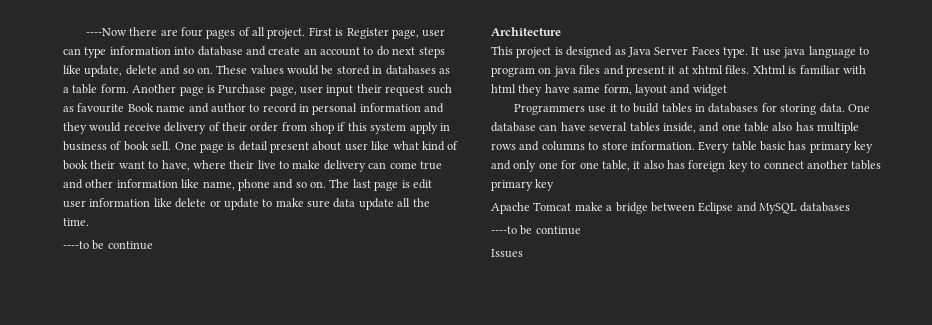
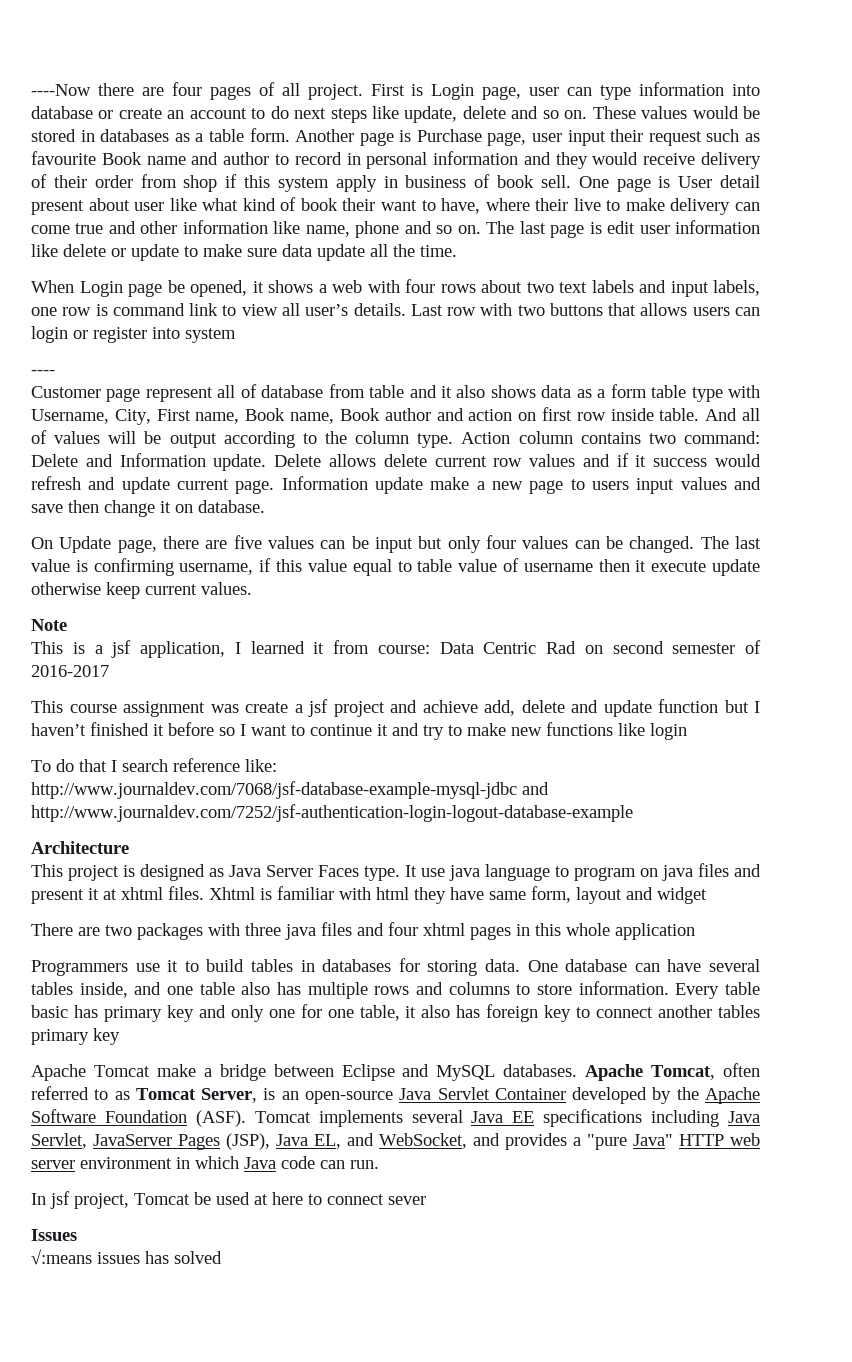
[346,28,389,39] Register -> [431,84,475,100] Login
[245,46,266,56] and -> [98,110,114,119] or
(236, 146) none -> [678,176,713,188] User
[63,240,153,250] ----to be continue -> [31,279,760,297] [31,303,761,316] [31,326,236,343] [31,370,55,375] [31,384,761,402] [31,407,760,425] [31,430,760,448] [31,453,762,471] [31,476,762,494] [31,500,265,517] [31,535,762,553] [31,558,760,576] [31,582,252,599] [31,619,67,631] [31,640,761,658] [31,665,109,677] [31,699,760,717] [31,722,687,740] [31,758,277,772] [31,781,549,799] [31,804,633,822] When Login page be opened, it shows a web with four rows about two text labels and input labels, one row is command link to view all user’s details. Last row with two buttons that allows users can login or register into system // ---- // Customer page represent all of database from table and it also shows data as a form table type with Username, City, First name, Book name, Book author and action on first row inside table. And all of values will be output according to the column type. Action column contains two command: Delete and Information update. Delete allows delete current row values and if it success would refresh and update current page. Information update make a new page to users input values and save then change it on database. // On Update page, there are five values can be input but only four values can be changed. The last value is confirming username, if this value equal to table value of username then it execute update otherwise keep current values. // Note // This is a jsf application, I learned it from course: Data Centric Rad on second semester of 2016-2017 // This course assignment was create a jsf project and achieve add, delete and update function but I haven’t finished it before so I want to continue it and try to make new functions like login // To do that I search reference like: http://www.journaldev.com/7068/jsf-database-example-mysql-jdbc and http://www.journaldev.com/7252/jsf-authentication-login-logout-database-example
(727, 90) none -> [31,922,695,940] // There are two packages with three java files and four xhtml pages in this whole application
[800,202,851,212] [491,225,581,235] [491,249,523,258] databases // ----to be continue // Issues -> [503,1063,760,1081] [31,1086,761,1104] [31,1109,760,1127] [31,1133,760,1150] [31,1156,379,1169] [31,1191,426,1209] [31,1229,77,1241] [31,1249,222,1265] databases. Apache Tomcat, often referred to as Tomcat Server, is an open-source Java Servlet Container developed by the Apache Software Foundation (ASF). Tomcat implements several Java EE specifications including Java Servlet, JavaServer Pages (JSP), Java EL, and WebSocket, and provides a "pure Java" HTTP web server environment in which Java code can run. // In jsf project, Tomcat be used at here to connect sever // Issues // √:means issues has solved

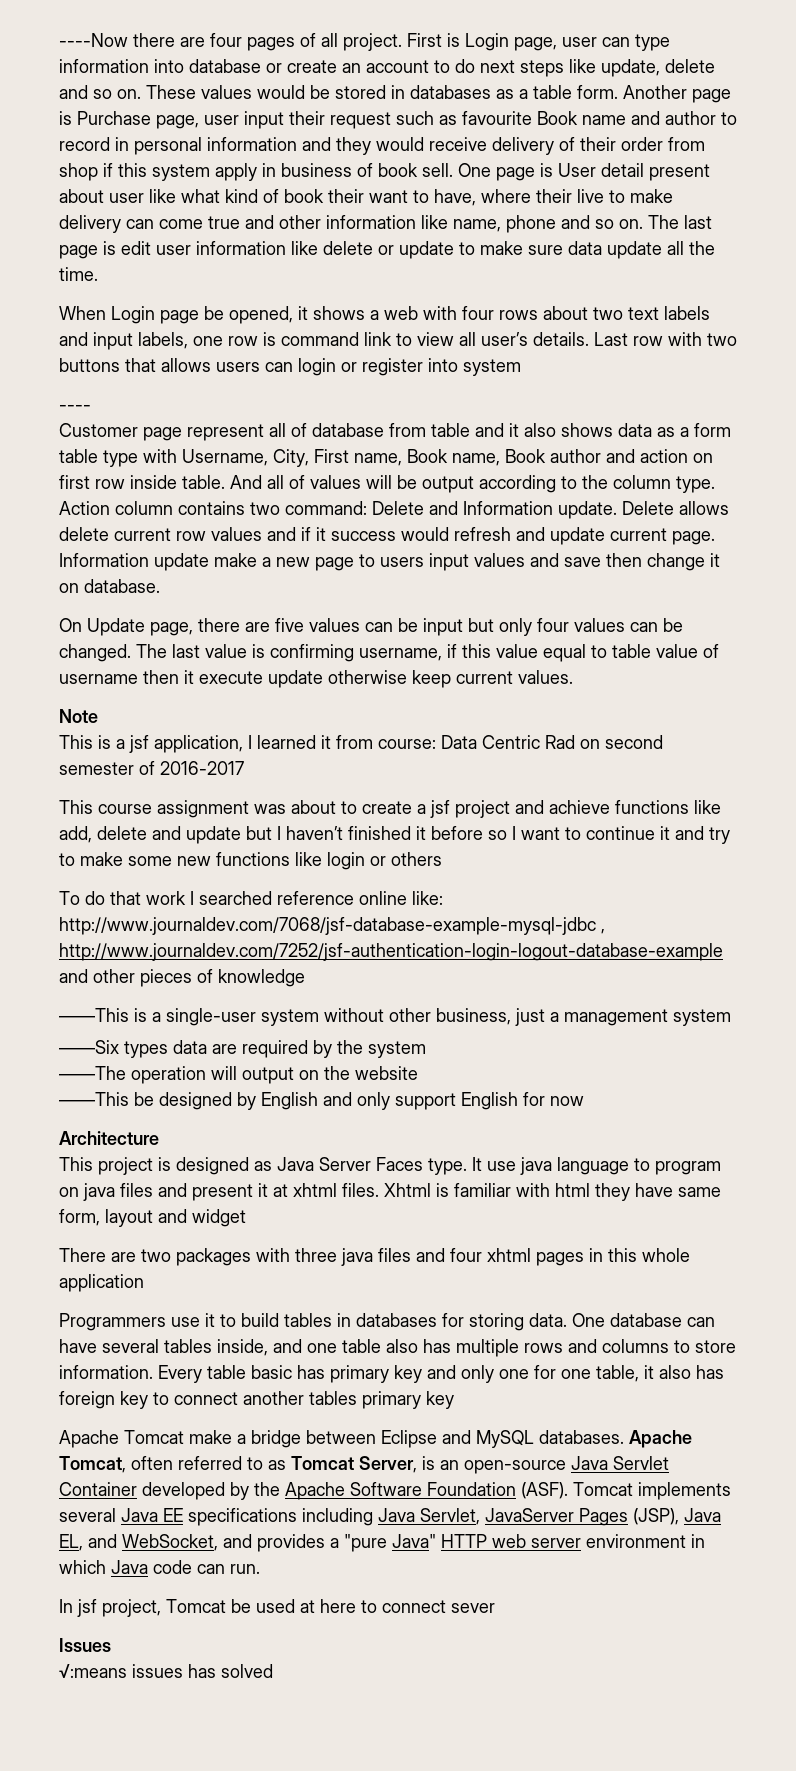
(239, 708) none -> [291,800,357,814] about to
(478, 706) none -> [615,800,721,814] functions like
[658,699,718,713] function -> (241, 835) none
(506, 729) none -> [128,856,172,866] some
(687, 731) none -> [370,852,442,866] or others
[111,758,277,772] [31,781,549,799] [31,804,633,822] I search reference like: http://www.journaldev.com/7068/jsf-database-example-mysql-jdbc and http://www.journaldev.com/7252/jsf-authentication-login-logout-database-example -> [146,891,443,905] [59,917,605,935] [59,943,723,961] [59,969,305,987] [59,1008,731,1026] [59,1040,426,1058] [59,1066,418,1084] [59,1092,584,1110] work I searched reference online like: http://www.journaldev.com/7068/jsf-database-example-mysql-jdbc , http://www.journaldev.com/7252/jsf-authentication-login-logout-database-example and other pieces of knowledge // ——This is a single-user system without other business, just a management system // ——Six types data are required by the system // ——The operation will output on the website // ——This be designed by English and only support English for now

